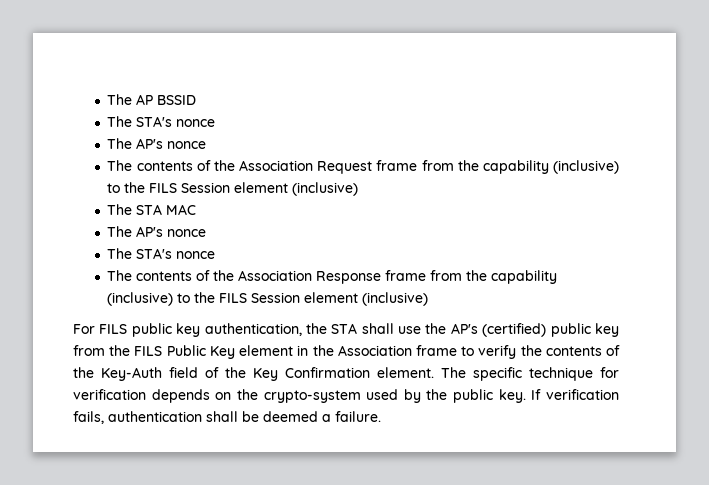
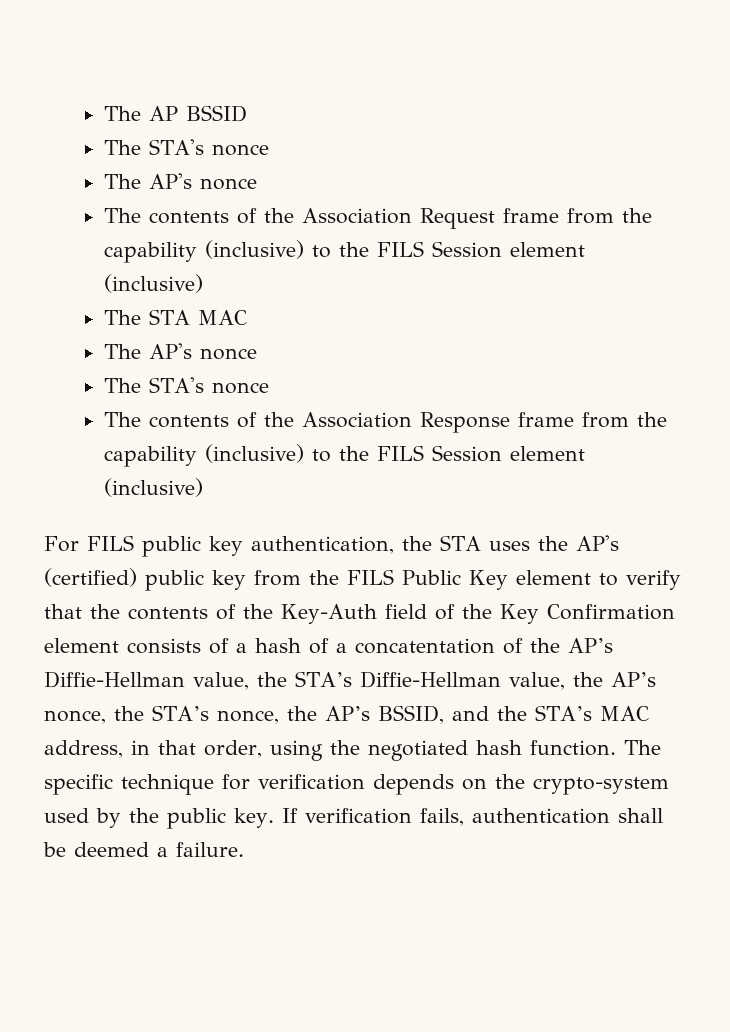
[361,323,422,334] shall use -> [488,541,530,551] uses
[297,345,457,356] in the Association frame -> (591, 577) none
(517, 352) none -> [44,604,82,619] that
[377,367,434,378] element. -> [44,638,613,654] [44,671,656,690] [44,705,649,724] [44,740,616,761] element consists of a hash of a concatentation of the AP’s Diffie-Hellman value, the STA’s Diffie-Hellman value, the AP’s nonce, the STA’s nonce, the AP’s BSSID, and the STA’s MAC address, in that order, using the negotiated hash function.

